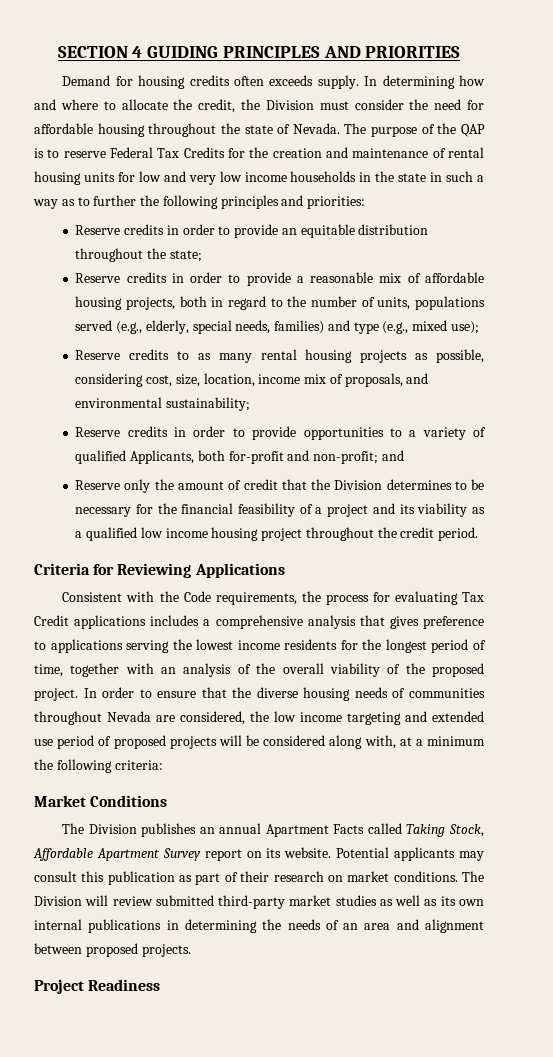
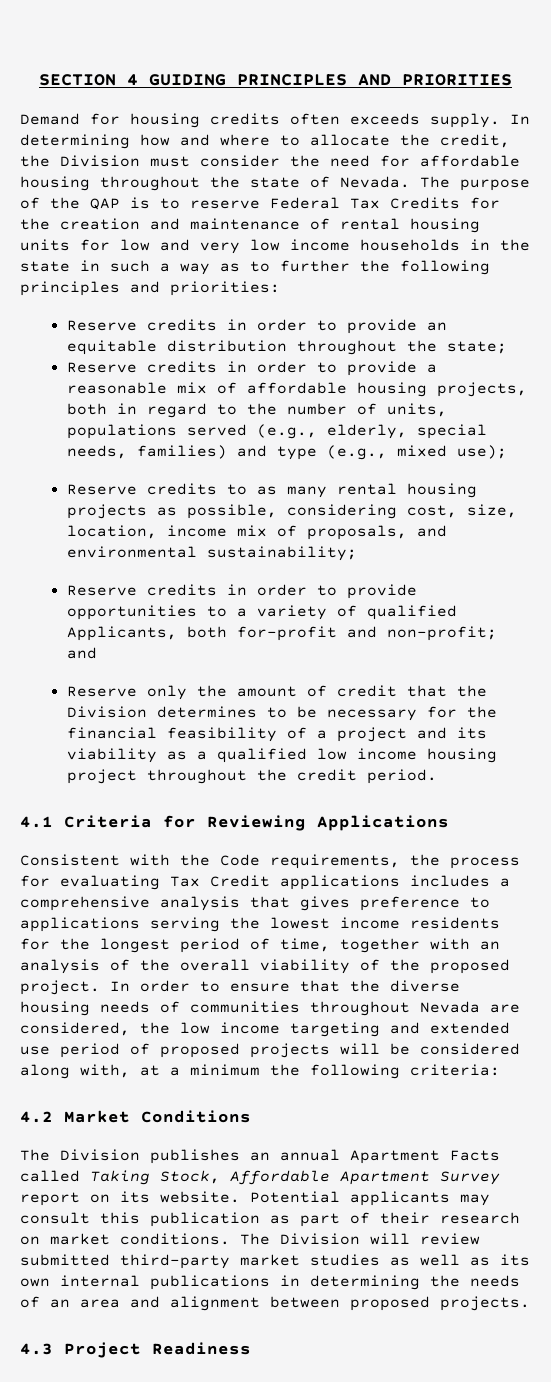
(479, 534) none -> [20,816,53,828] 4.1
(163, 765) none -> [20,1111,53,1123] 4.2
(191, 950) none -> [20,1343,53,1355] 4.3

